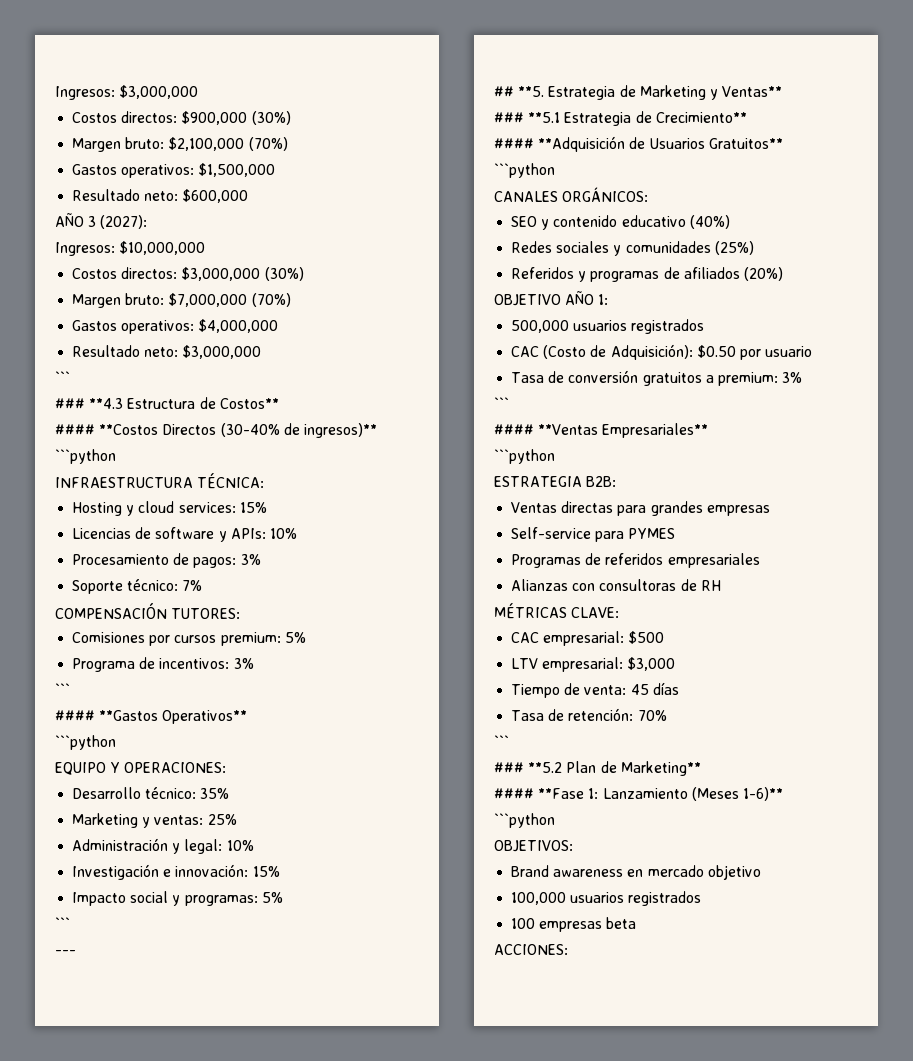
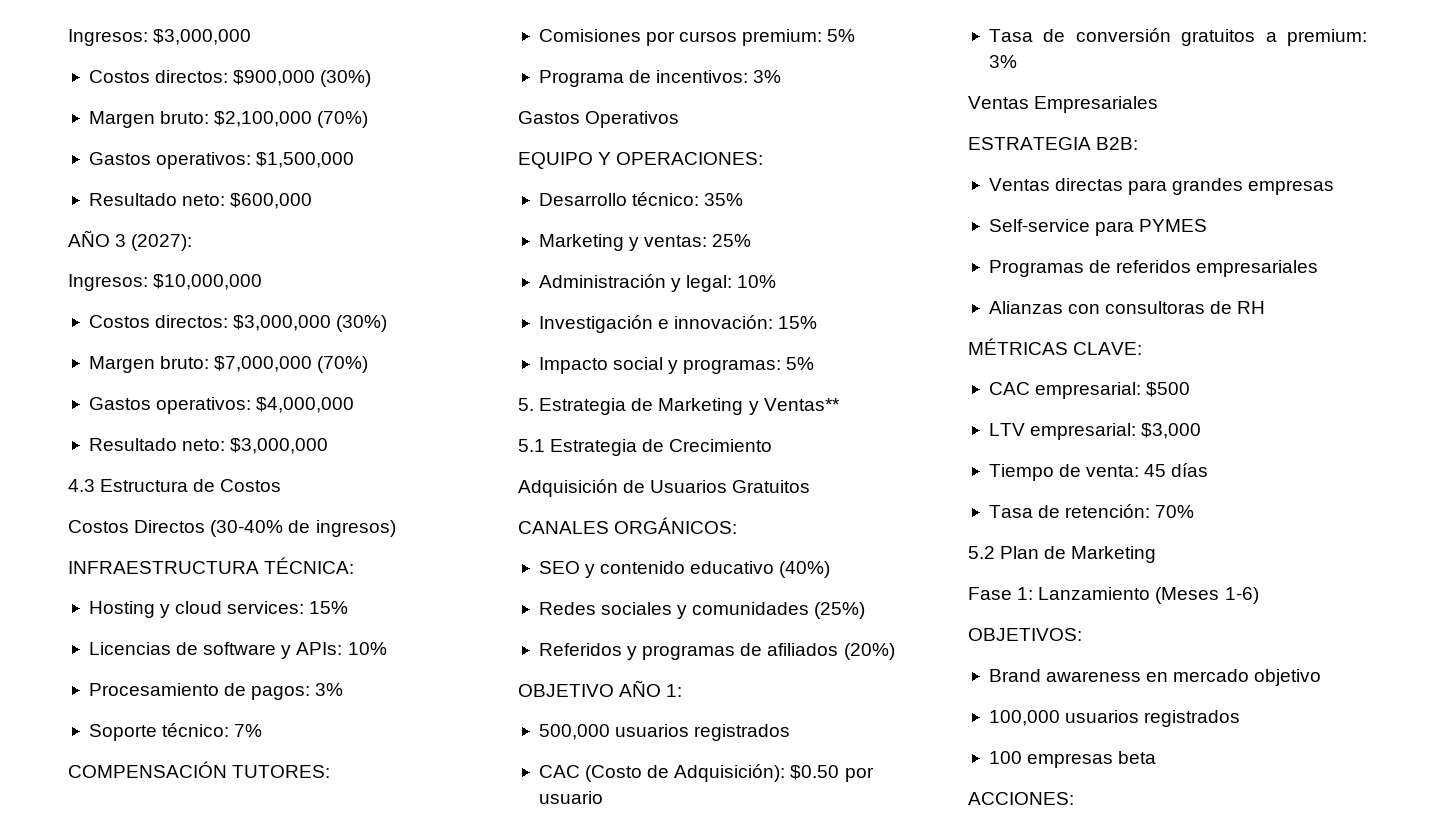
[55,371,70,383] [55,397,279,409] [55,424,159,435] ``` // ### **4.3 Estructura de Costos** // #### **Costos -> [68,479,282,492] [68,520,129,533] 4.3 Estructura de Costos // Costos
[303,423,377,438] [55,449,116,464] ingresos)** // ```python -> [315,520,396,537] ingresos)
[55,683,70,695] [55,710,248,724] [55,735,116,750] ``` // #### **Gastos Operativos** // ```python -> [518,111,680,128] Gastos Operativos
[55,917,70,929] [55,950,76,955] [494,86,545,97] ``` // --- // ## **5. -> [518,398,534,411] 5.
[494,111,747,126] [494,136,783,152] [494,163,555,178] ### **5.1 Estrategia de Crecimiento** // #### **Adquisición de Usuarios Gratuitos** // ```python -> [518,439,773,456] [518,479,811,497] 5.1 Estrategia de Crecimiento // Adquisición de Usuarios Gratuitos
[494,397,509,409] [494,423,709,438] [494,449,555,464] ``` // #### **Ventas Empresariales** // ```python -> [968,96,1159,113] Ventas Empresariales
[494,735,509,747] [494,761,701,776] [494,788,585,799] ``` // ### **5.2 Plan de Marketing** // #### **Fase -> [968,546,1157,563] [968,587,1012,600] 5.2 Plan de Marketing // Fase
[742,787,783,801] [494,813,555,828] 1-6)** // ```python -> [1224,587,1259,604] 1-6)

